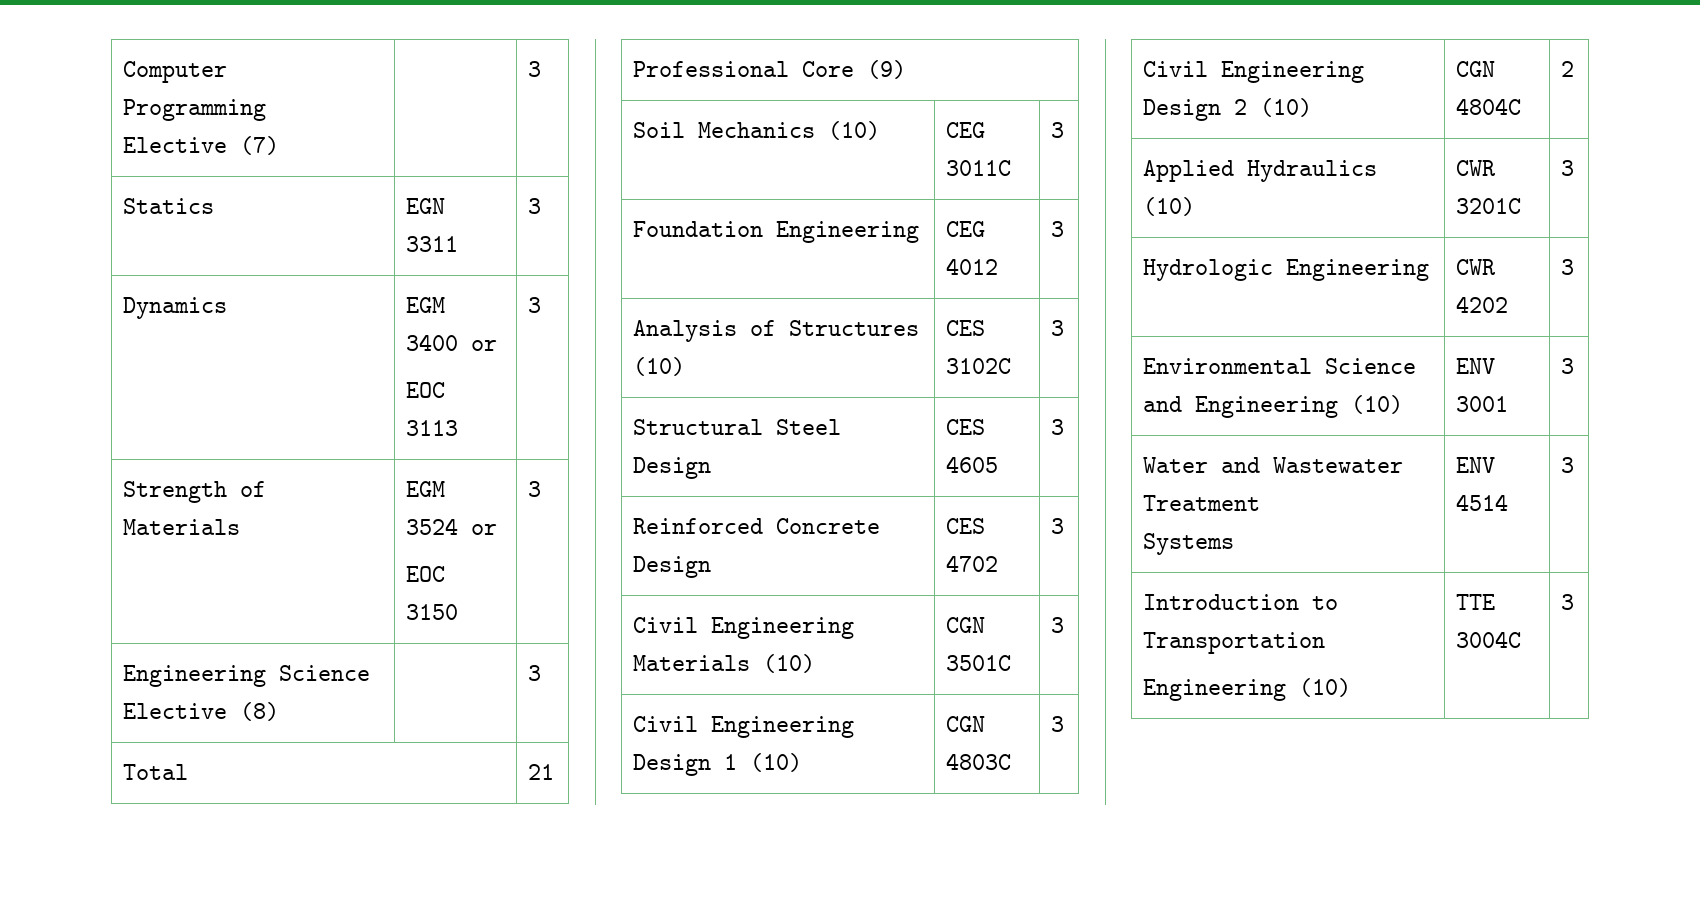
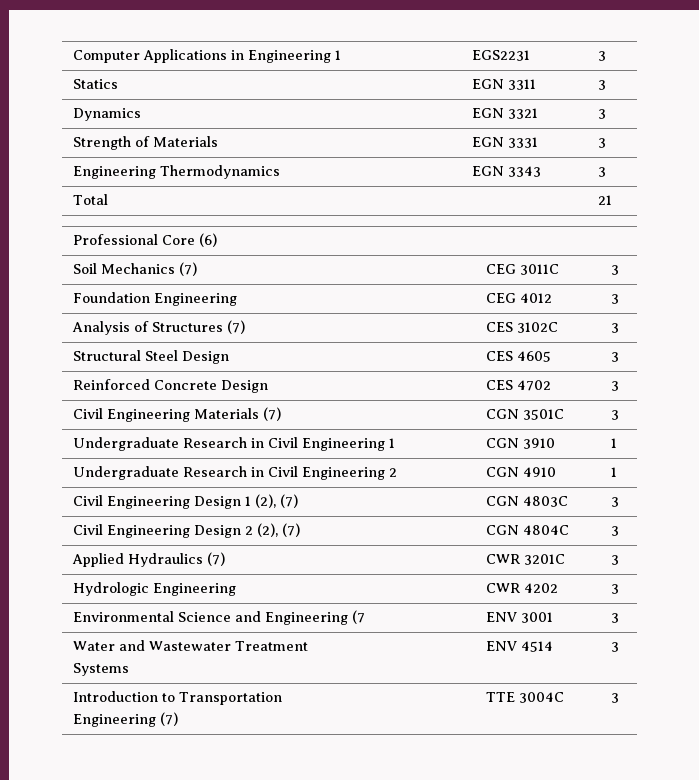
[123,99,267,121] [123,136,280,155] Programming Elective (7) | -> [142,49,341,63] [471,50,530,61] Applications in Engineering 1 | EGS2231
[406,297,446,313] [406,334,498,351] [406,382,446,398] [406,420,459,436] EGM 3400 or // EOC 3113 -> [471,108,538,119] EGN 3321
[406,481,446,497] [406,518,498,535] [406,566,446,582] [406,604,459,620] EGM 3524 or // EOC 3150 -> [471,137,538,148] EGN 3331
[279,665,371,681] [123,702,280,721] Science Elective (8) | -> [159,165,280,179] [471,166,541,177] Thermodynamics | EGN 3343
[867,60,907,79] (9) -> [198,233,217,247] (6)
[828,121,881,140] (10) -> [178,262,197,276] (7)
[633,357,686,376] (10) -> [226,320,245,334] (7)
[763,654,816,673] (10) -> [262,407,281,421] (7)
(1065, 625) none -> [72,437,395,451] [485,438,555,449] [610,438,617,448] [72,466,397,480] [485,467,556,477] [610,467,617,477] // Undergraduate Research in Civil Engineering 1 | CGN 3910 | 1 // Undergraduate Research in Civil Engineering 2 | CGN 4910 | 1
[750,753,803,772] (10) -> [254,494,298,508] (2), (7)
[1260,98,1313,117] (10) -> [256,523,300,537] (2), (7)
[1561,61,1575,77] 2 -> [610,526,619,536] 3
[1143,197,1196,216] (10) -> [206,552,225,566] (7)
[1351,395,1404,414] (10) -> [351,610,365,624] (7
[1299,678,1352,697] (10) -> [159,712,178,726] (7)

